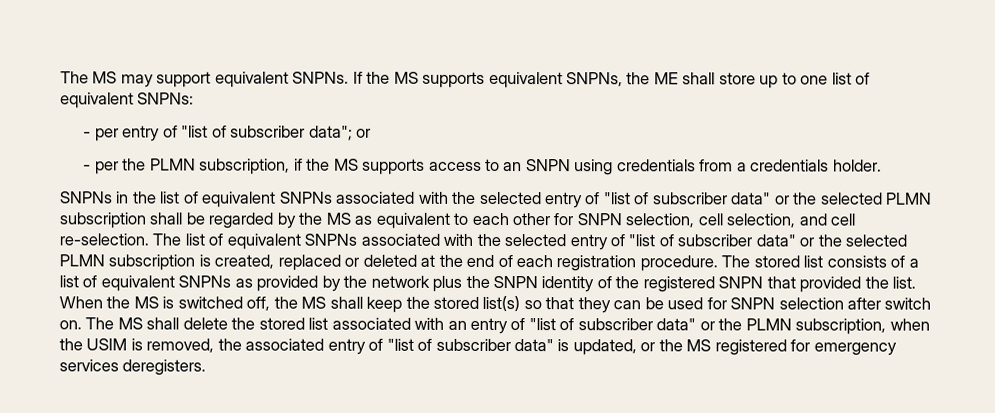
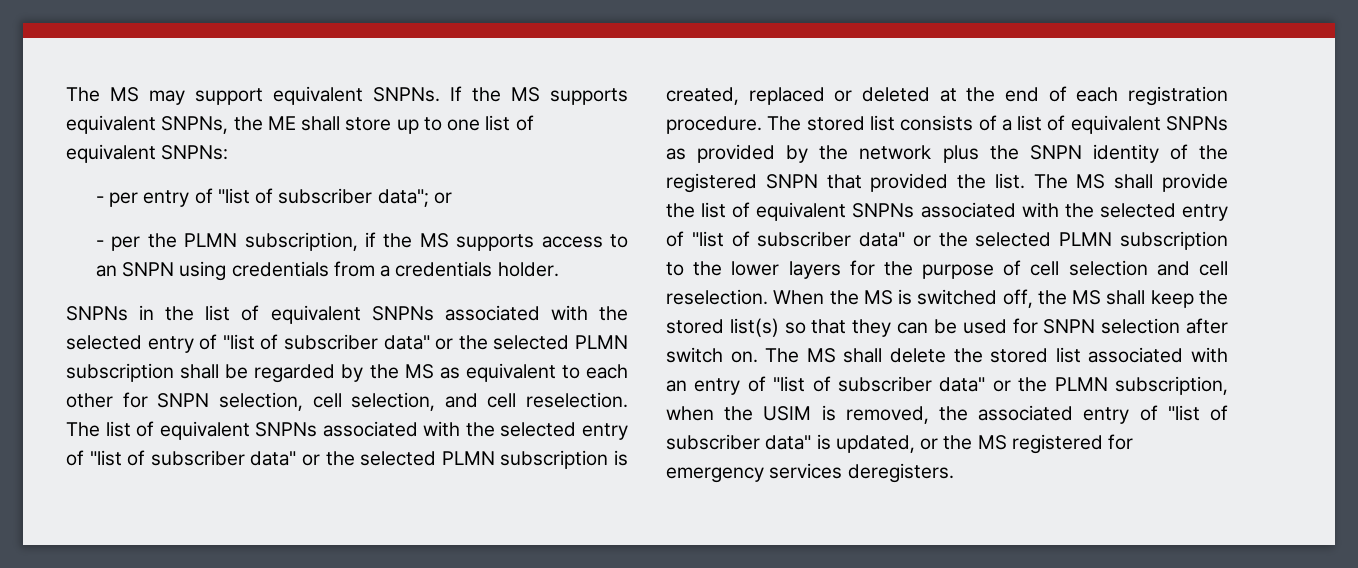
[59,233,149,246] re-selection. -> [526,392,628,408] reselection.
(917, 282) none -> [1033,173,1228,192] [666,202,1228,221] [666,231,1228,250] [666,260,1228,279] [666,289,768,305] The MS shall provide the list of equivalent SNPNs associated with the selected entry of "list of subscriber data" or the selected PLMN subscription to the lower layers for the purpose of cell selection and cell reselection.

